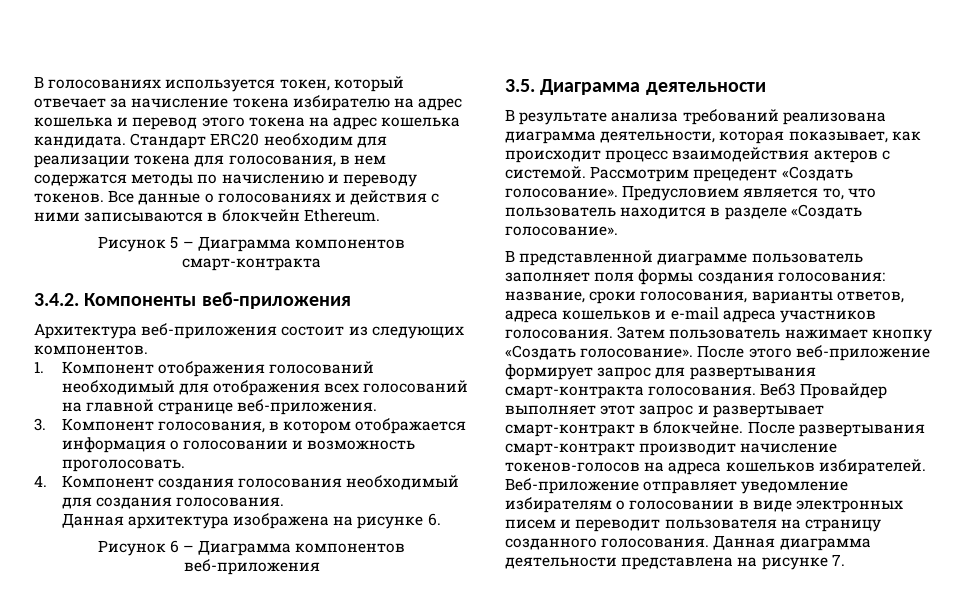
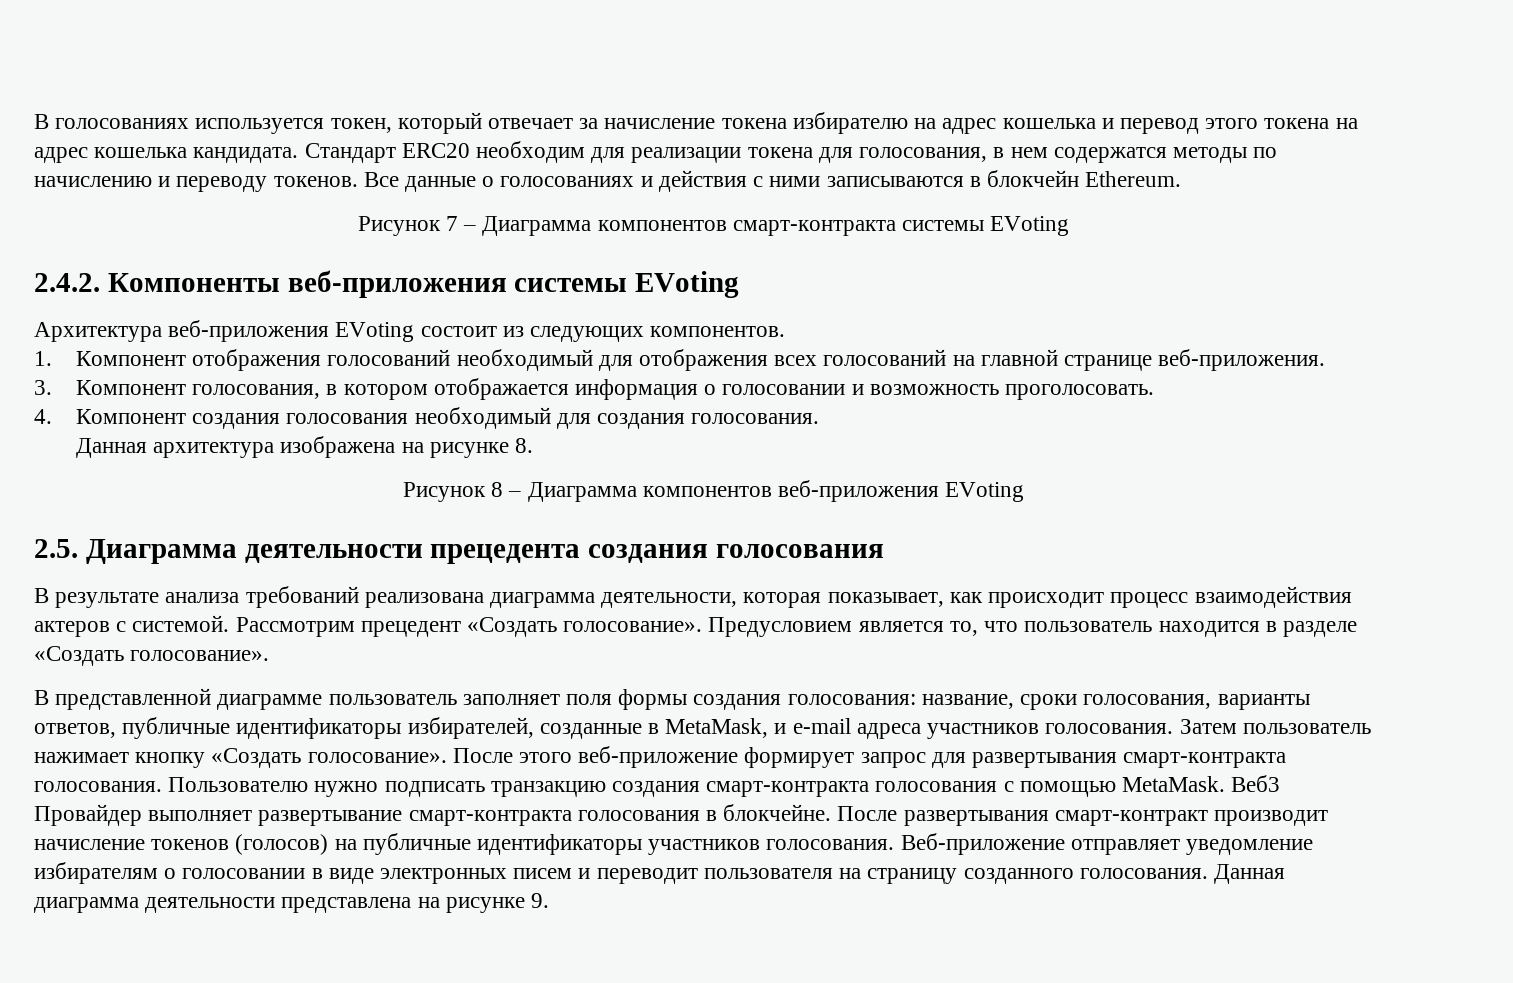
[170,236,179,249] 5 -> [445,216,458,231] 7
[34,293,79,306] // 3.4.2. -> [902,216,1070,236] [34,273,100,292] системы EVoting // 2.4.2.
(351, 300) none -> [514,271,740,298] системы EVoting
(278, 331) none -> [335,322,415,342] EVoting
[427,513,441,526] [97,540,179,556] 6. // Рисунок 6 -> [515,438,534,453] [402,482,504,502] 8. // Рисунок 8
[505,79,535,92] // 3.5. -> [945,482,1025,502] [34,539,78,558] EVoting // 2.5.
(766, 88) none -> [430,544,885,564] прецедента создания голосования
[505,310,652,323] адреса кошельков -> [122,717,769,739] публичные идентификаторы избирателей, созданные в MetaMask,
[760,383,887,399] [505,405,824,418] [505,424,635,437] Веб3 Провайдер выполняет этот запрос и развертывает смарт-контракт -> [168,775,1281,797] [34,804,700,826] Пользователю нужно подписать транзакцию создания смарт-контракта голосования с помощью MetaMask. Веб3 Провайдер выполняет развертывание смарт-контракта голосования
[505,459,926,475] токенов-голосов на адреса кошельков избирателей. -> [151,833,895,855] токенов (голосов) на публичные идентификаторы участников голосования.
[831,554,845,566] 7. -> [531,893,550,908] 9.

